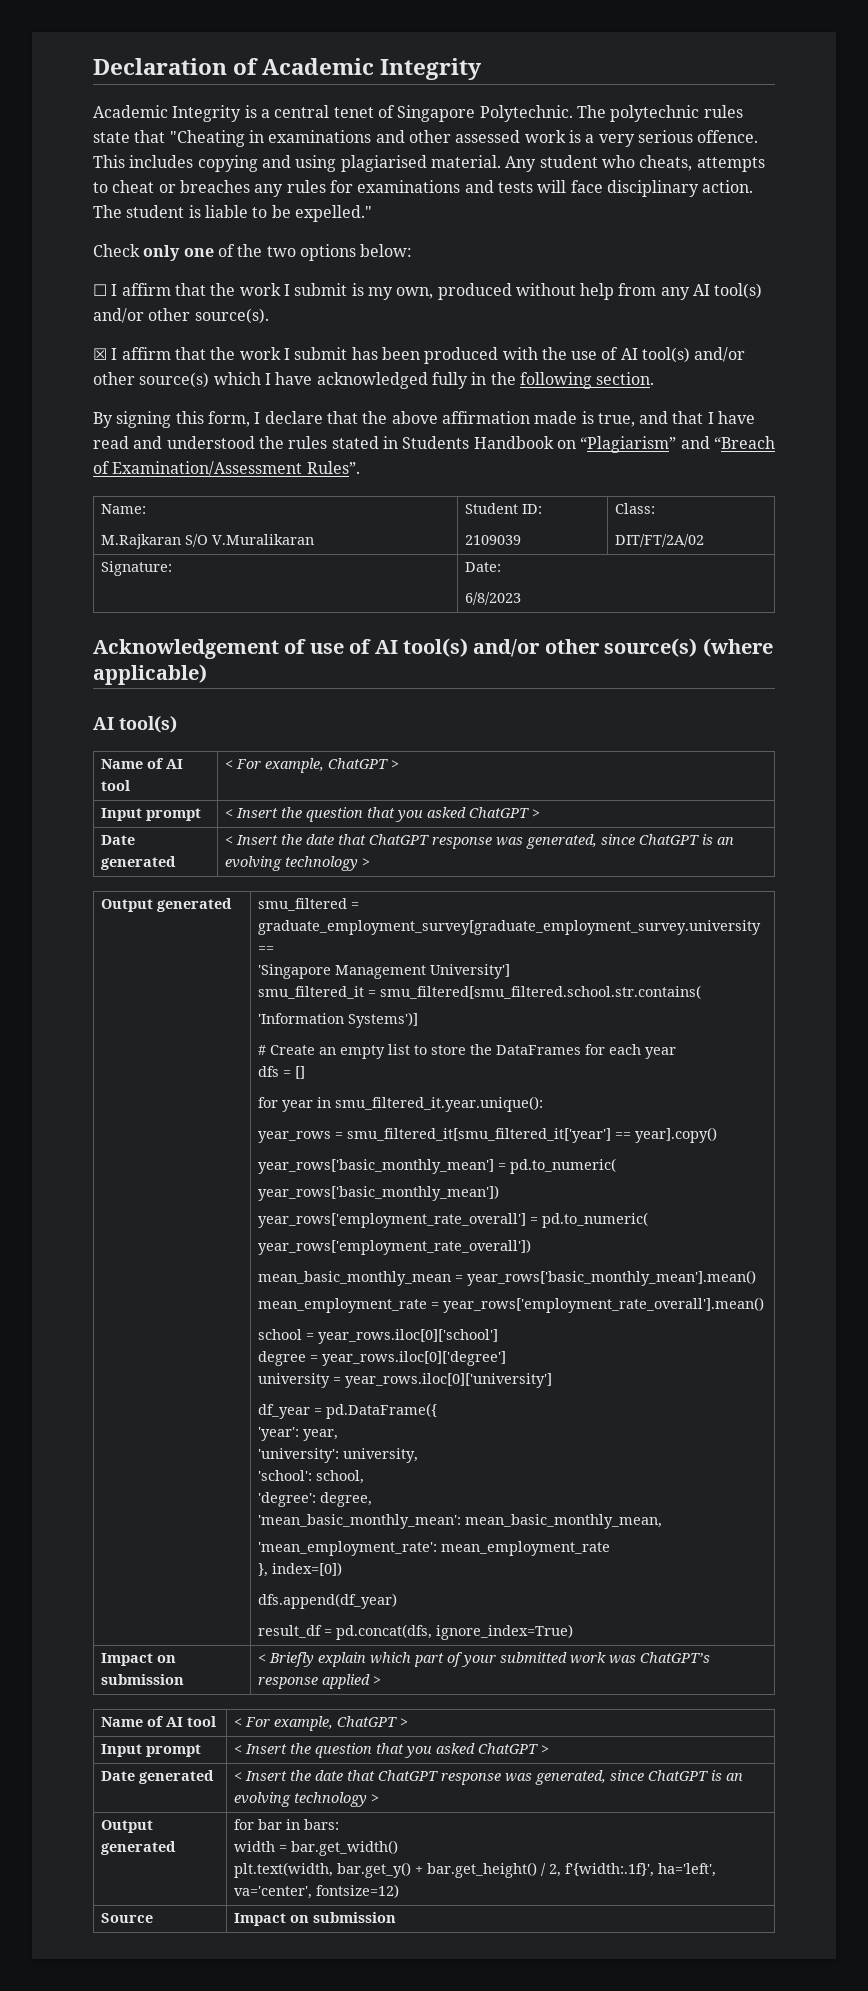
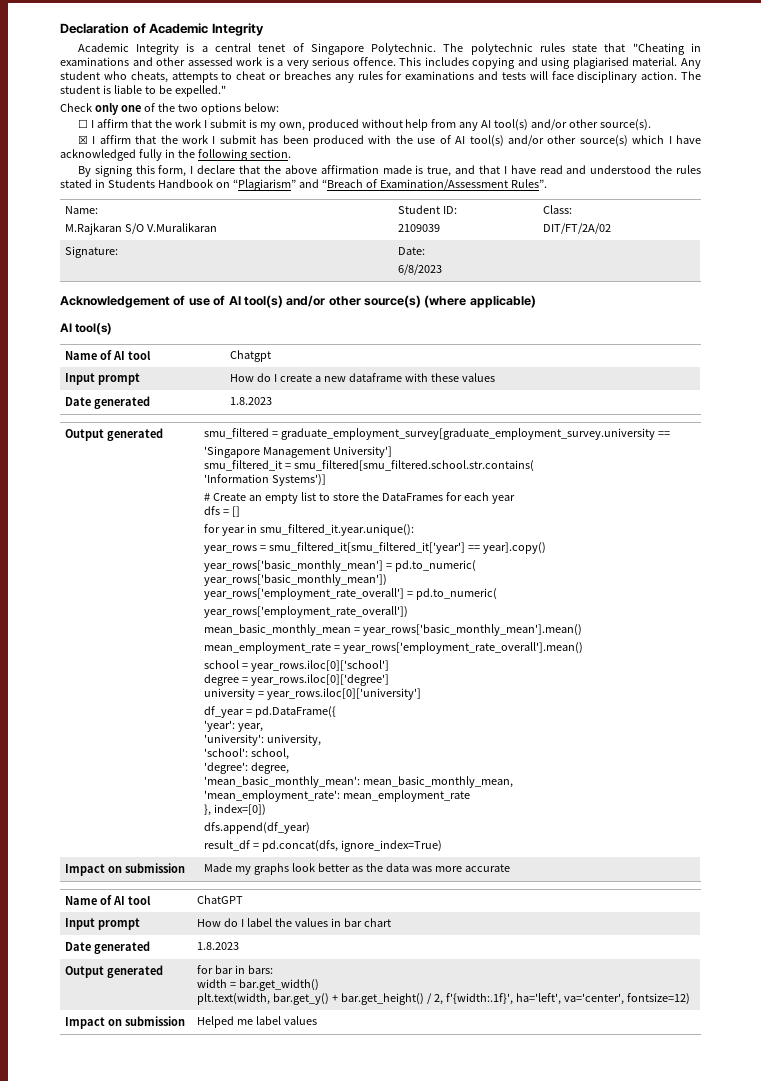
[225,758,400,773] [101,808,202,821] [225,807,541,822] [101,835,136,845] [101,856,177,870] [225,834,735,849] [225,856,371,871] < For example, ChatGPT > // Input prompt | < Insert the question that you asked ChatGPT > // Date generated | < Insert the date that ChatGPT response was generated, since ChatGPT is an evolving technology > -> [230,350,272,362] [65,373,141,385] [230,373,496,382] [65,396,151,409] [230,397,273,405] Chatgpt // Input prompt | How do I create a new dataframe with these values // Date generated | 1.8.2023
[258,1652,711,1667] [258,1674,382,1689] [101,1716,217,1727] [234,1716,409,1731] [101,1744,202,1757] [234,1743,550,1758] [101,1770,215,1784] [234,1770,744,1785] [234,1792,380,1807] < Briefly explain which part of your submitted work was ChatGPT’s response applied > // Name of AI tool | < For example, ChatGPT > // Input prompt | < Insert the question that you asked ChatGPT > // Date generated | < Insert the date that ChatGPT response was generated, since ChatGPT is an evolving technology > -> [204,863,511,875] [65,895,152,905] [197,895,244,904] [65,918,141,930] [197,918,392,927] [65,941,151,954] [197,942,240,950] Made my graphs look better as the data was more accurate // Name of AI tool | ChatGPT // Input prompt | How do I label the values in bar chart // Date generated | 1.8.2023
[101,1913,154,1923] [234,1912,397,1926] Source | Impact on submission -> [65,1016,186,1029] [197,1016,318,1028] Impact on submission | Helped me label values

